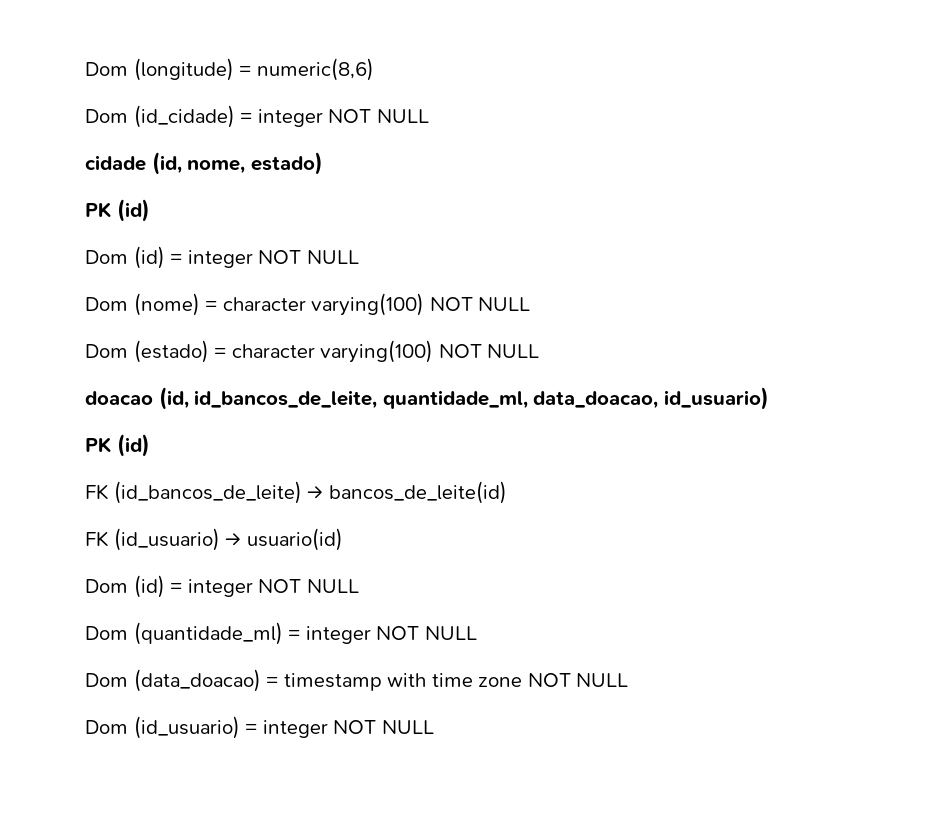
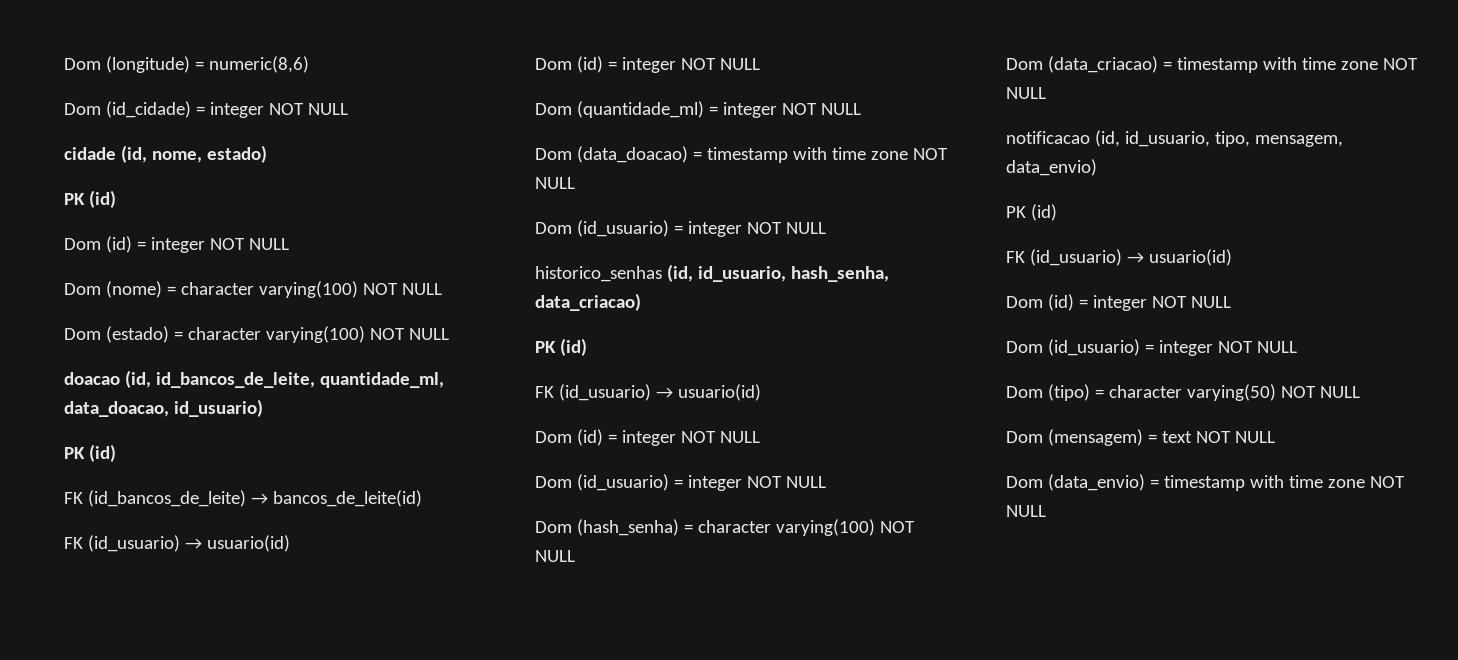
(434, 727) none -> [535,264,889,282] [535,293,641,311] [535,338,587,356] [535,384,761,401] [535,429,760,446] [535,474,826,491] [535,519,915,536] [535,550,575,562] [1006,56,1418,73] [1006,87,1046,99] [1006,130,1343,147] [1006,159,1097,176] [1006,204,1057,221] [1006,249,1232,266] [1006,294,1231,311] [1006,339,1297,356] [1006,384,1360,401] [1006,429,1275,446] [1006,474,1405,491] [1006,505,1046,517] // historico_senhas (id, id_usuario, hash_senha, data_criacao) // PK (id) // FK (id_usuario) → usuario(id) // Dom (id) = integer NOT NULL // Dom (id_usuario) = integer NOT NULL // Dom (hash_senha) = character varying(100) NOT NULL // Dom (data_criacao) = timestamp with time zone NOT NULL // notificacao (id, id_usuario, tipo, mensagem, data_envio) // PK (id) // FK (id_usuario) → usuario(id) // Dom (id) = integer NOT NULL // Dom (id_usuario) = integer NOT NULL // Dom (tipo) = character varying(50) NOT NULL // Dom (mensagem) = text NOT NULL // Dom (data_envio) = timestamp with time zone NOT NULL

